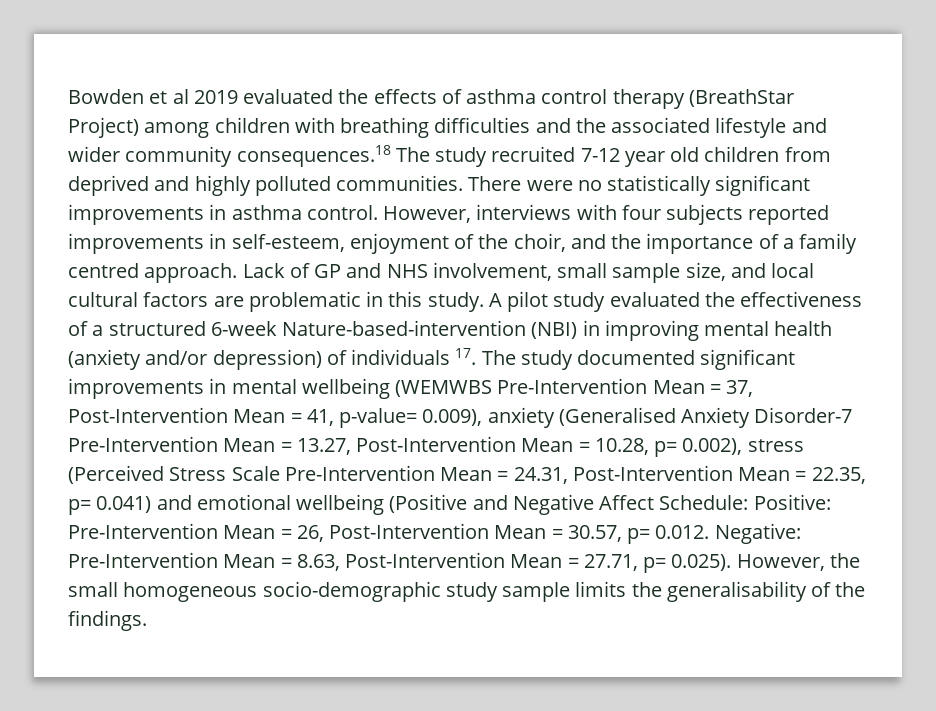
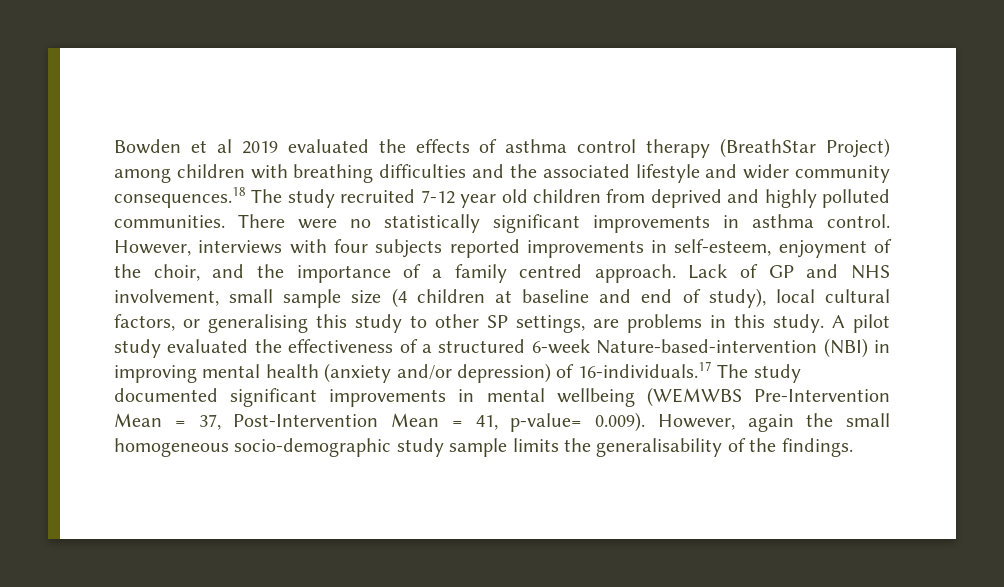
[685,262,815,281] [68,291,361,312] size, and local cultural factors are problematic -> [351,288,890,308] [114,314,702,333] size (4 children at baseline and end of study), local cultural factors, or generalising this study to other SP settings, are problems
[351,348,477,365] individuals 17. -> [577,361,712,378] 16-individuals.17
[422,407,853,428] [68,436,804,457] [68,465,866,484] [68,494,831,515] [68,523,801,544] [68,552,825,573] 0.009), anxiety (Generalised Anxiety Disorder-7 Pre-Intervention Mean = 13.27, Post-Intervention Mean = 10.28, p= 0.002), stress (Perceived Stress Scale Pre-Intervention Mean = 24.31, Post-Intervention Mean = 22.35, p= 0.041) and emotional wellbeing (Positive and Negative Affect Schedule: Positive: Pre-Intervention Mean = 26, Post-Intervention Mean = 30.57, p= 0.012. Negative: Pre-Intervention Mean = 8.63, Post-Intervention Mean = 27.71, p= 0.025). However, -> [595,412,794,432] 0.009). However, again

